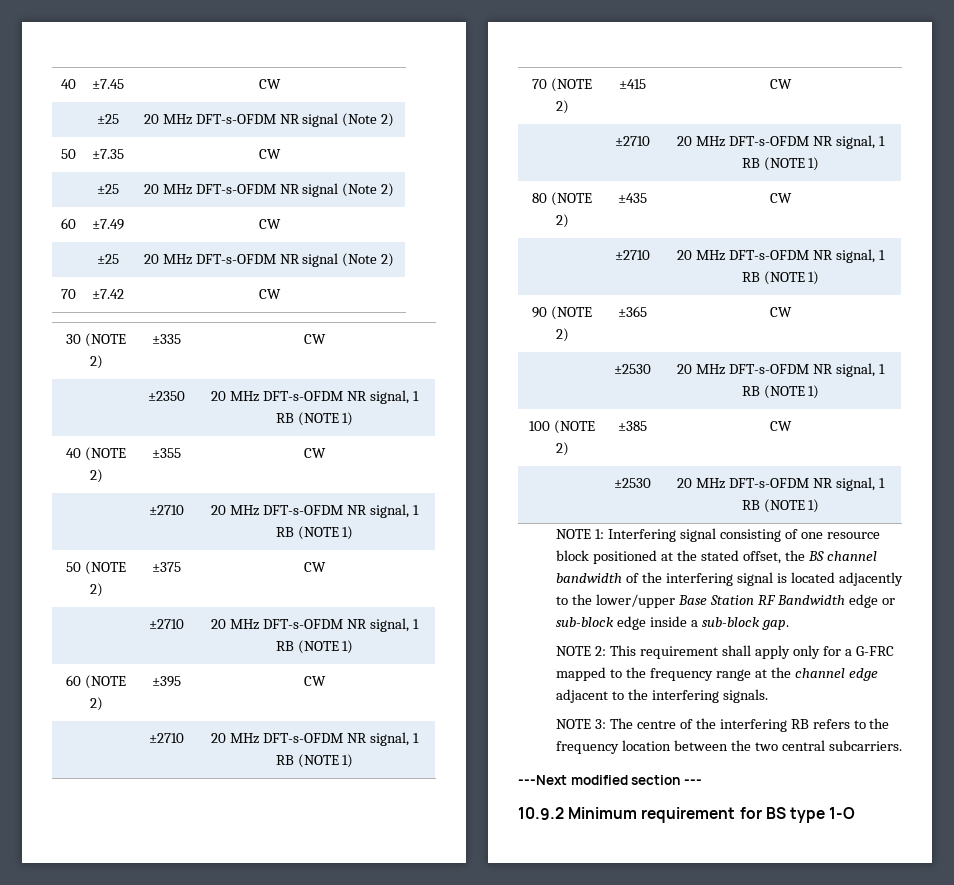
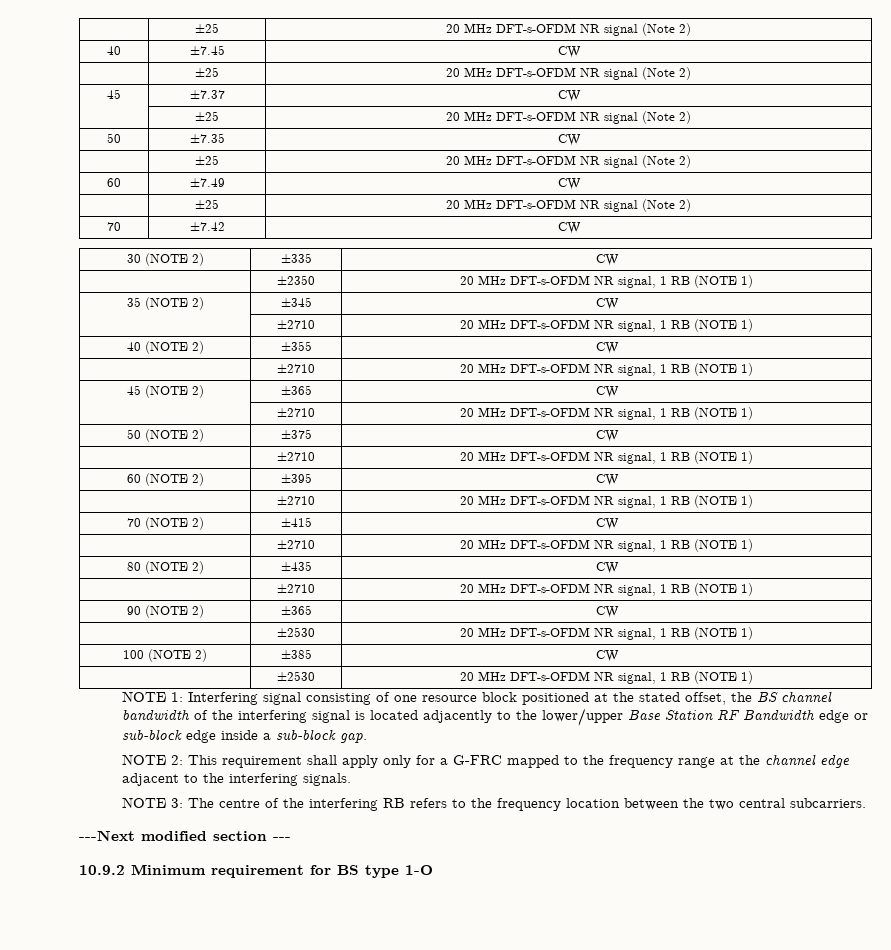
(60, 84) none -> [195,23,219,33] [446,23,691,36] | ±25 | 20 MHz DFT-s-OFDM NR signal (Note 2) //
(395, 120) none -> [107,89,121,99] [189,90,225,99] [557,90,581,102] [195,111,219,121] [446,111,691,124] // 45 | ±7.37 | CW // | ±25 | 20 MHz DFT-s-OFDM NR signal (Note 2)
(354, 419) none -> [126,297,204,310] [280,297,312,307] [595,298,619,310] [277,320,315,329] [460,319,753,332] // 35 (NOTE 2) | ±345 | CW // | ±2710 | 20 MHz DFT-s-OFDM NR signal, 1 RB (NOTE 1)
(354, 533) none -> [126,385,204,398] [280,385,312,395] [595,386,619,398] [277,408,315,417] [460,407,753,420] // 45 (NOTE 2) | ±365 | CW // | ±2710 | 20 MHz DFT-s-OFDM NR signal, 1 RB (NOTE 1)

